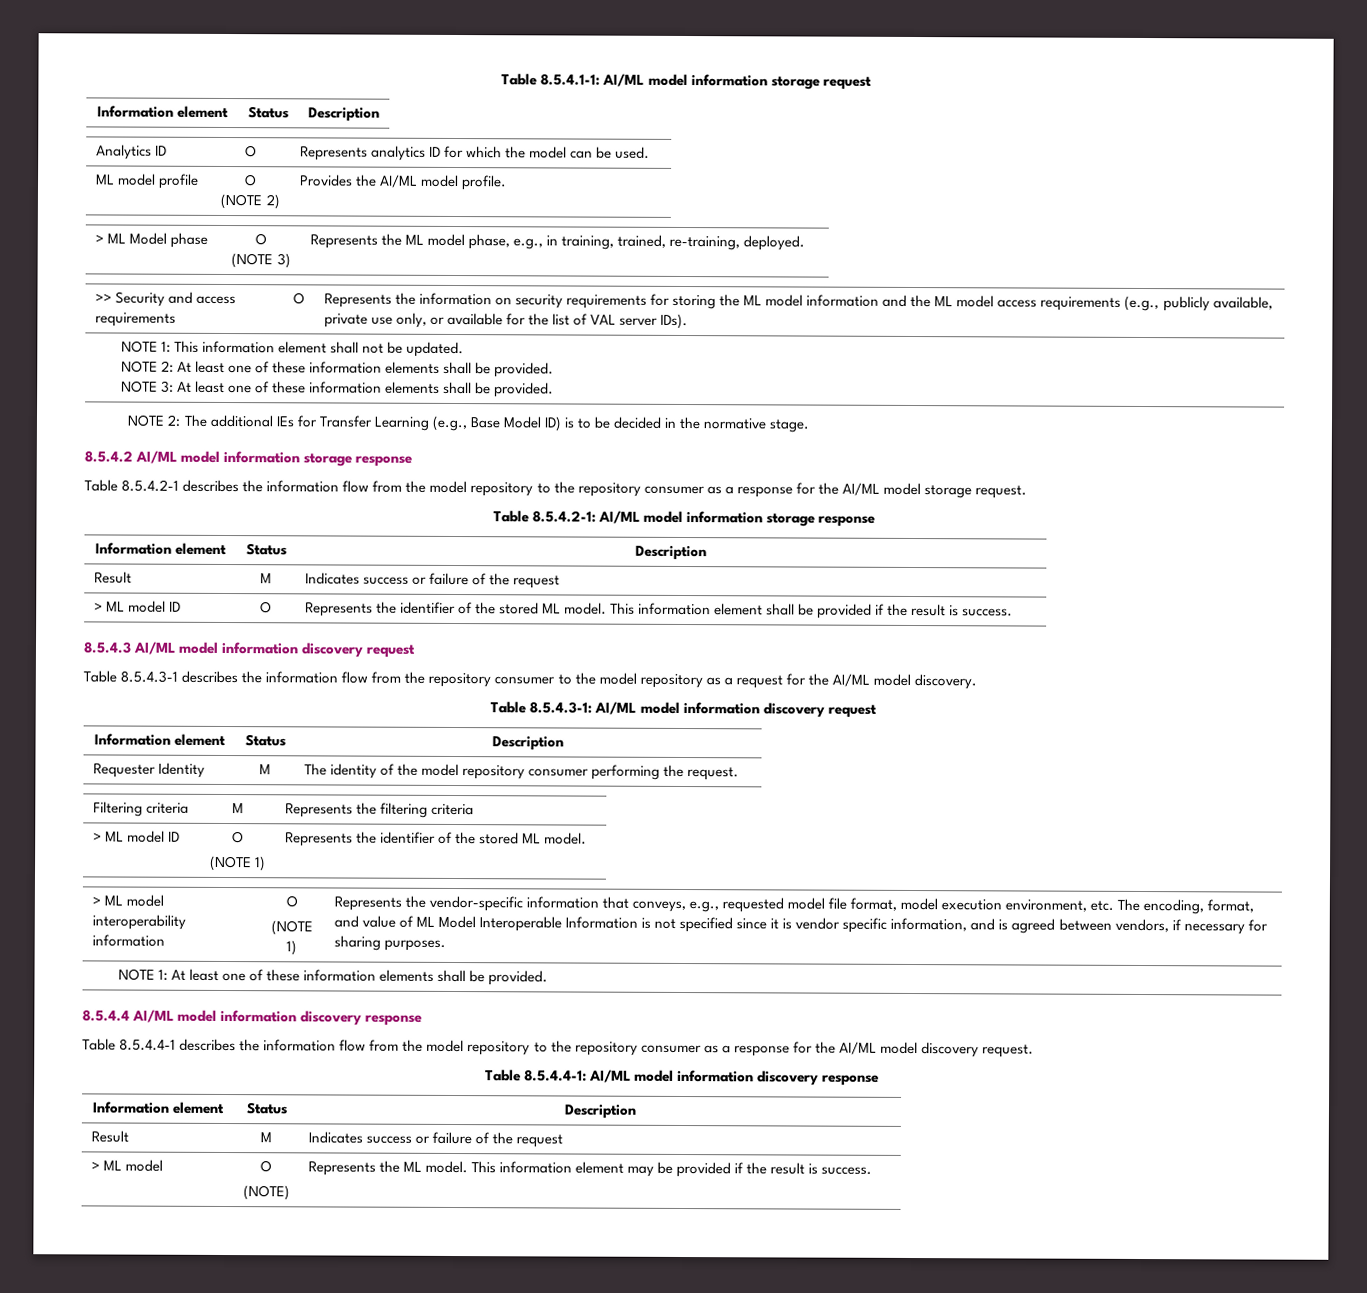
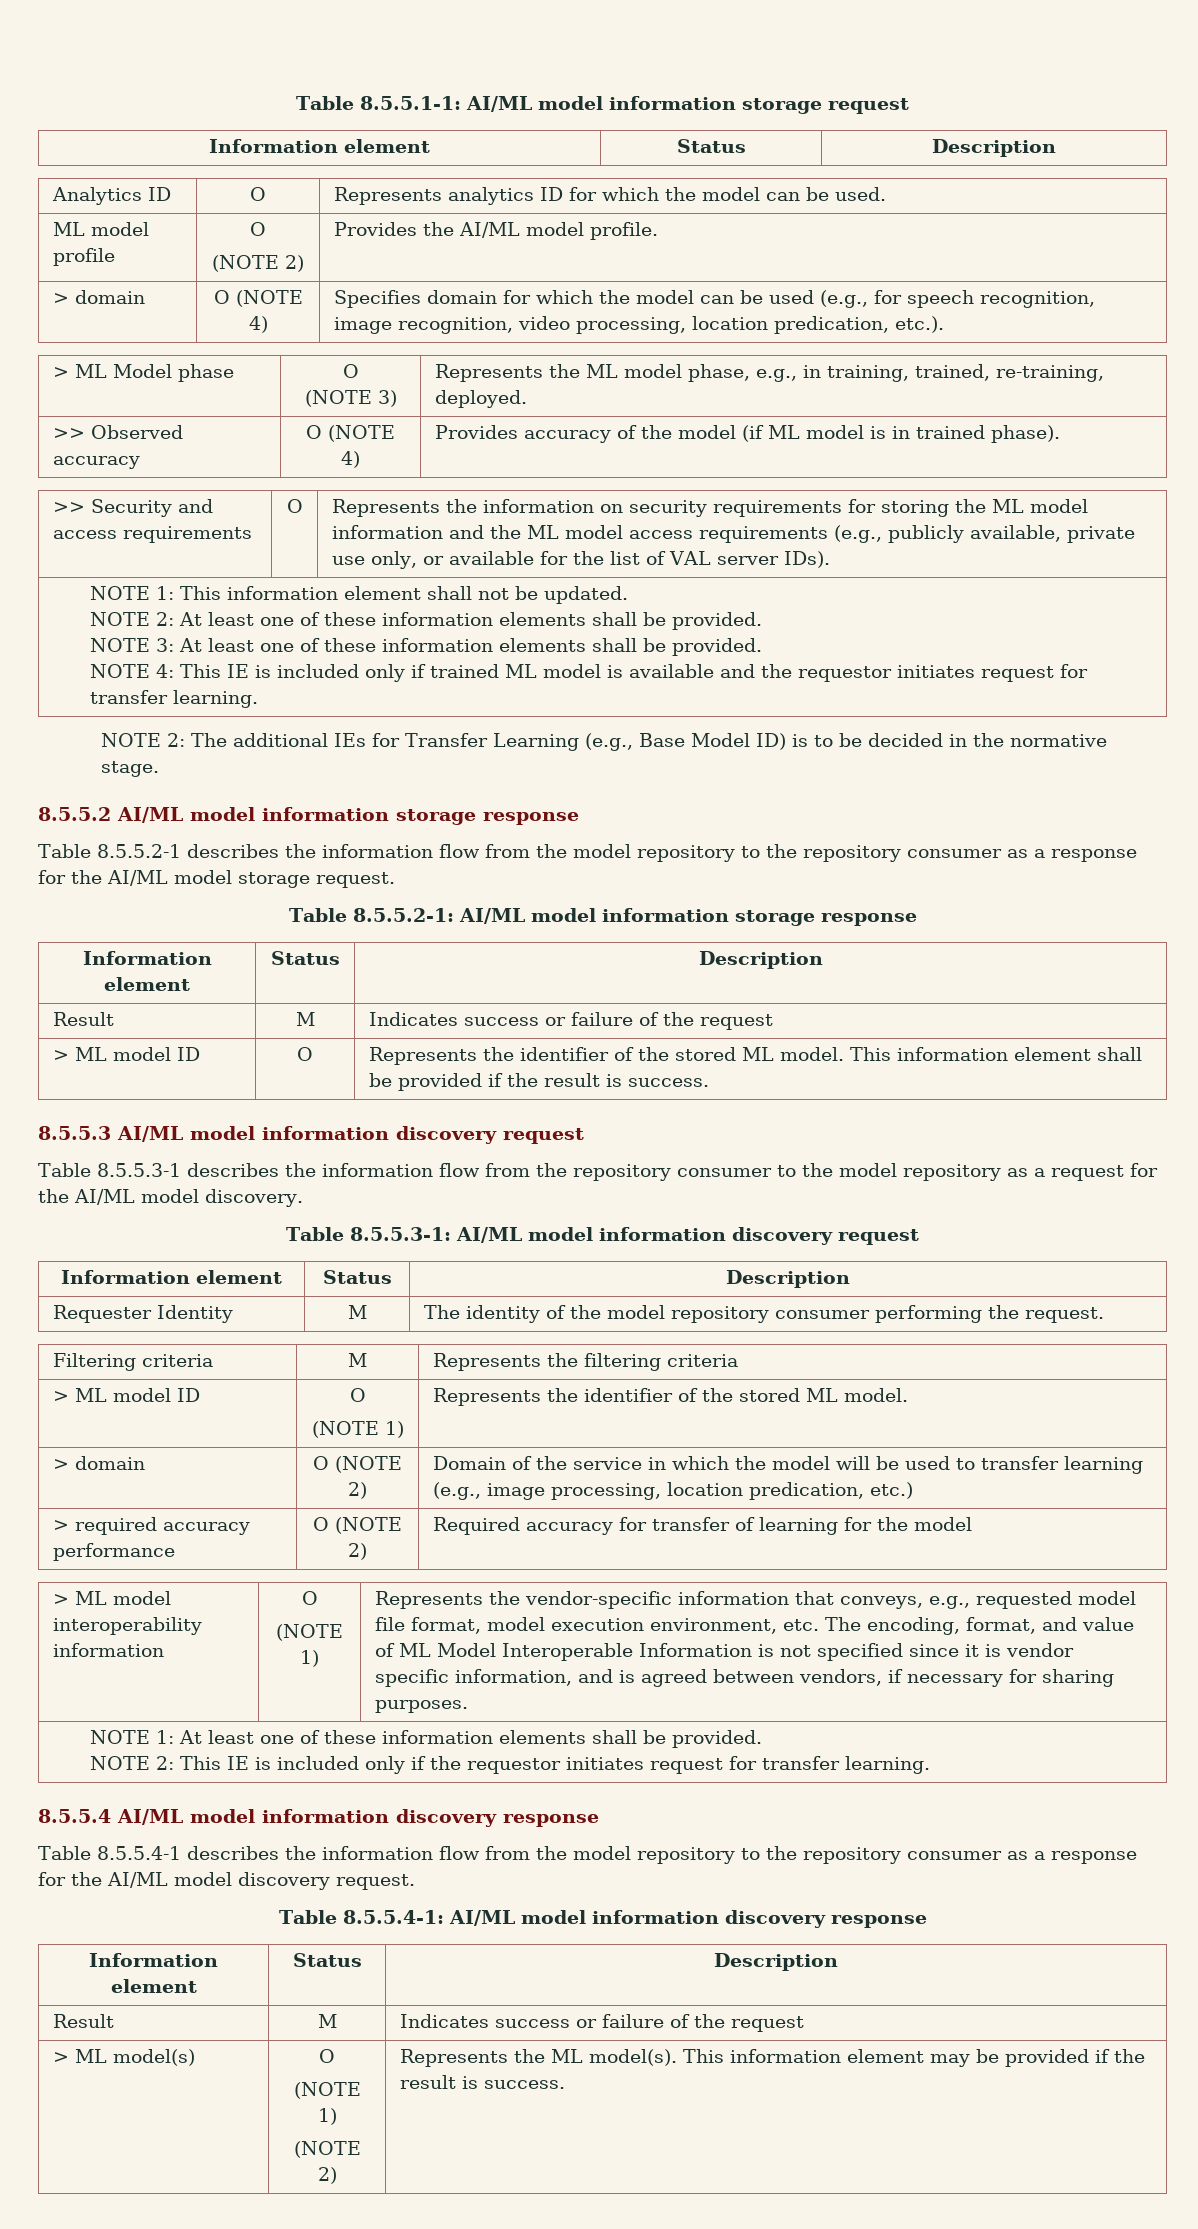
[501,73,601,86] Table 8.5.4.1-1: -> [296,96,461,110] Table 8.5.5.1-1:
(507, 183) none -> [52,290,145,304] [213,290,303,307] [248,316,268,333] [333,290,1095,308] [333,316,944,334] // > domain | O (NOTE 4) | Specifies domain for which the model can be used (e.g., for speech recognition, image recognition, video processing, location predication, etc.).
(806, 243) none -> [52,425,183,439] [52,456,140,469] [306,425,395,442] [341,451,360,468] [434,425,1060,443] // >> Observed accuracy | O (NOTE 4) | Provides accuracy of the model (if ML model is in trained phase).
(555, 390) none -> [90,664,1089,682] [90,690,259,708] // NOTE 4: This IE is included only if trained ML model is available and the requestor initiates request for transfer learning.
[84,450,133,463] 8.5.4.2 -> [38,807,111,821] 8.5.5.2
[121,479,180,492] 8.5.4.2-1 -> [96,844,181,858] 8.5.5.2-1
[531,510,596,523] 8.5.4.2-1: -> [352,908,454,922] 8.5.5.2-1:
[83,641,132,654] 8.5.4.3 -> [38,1126,111,1140] 8.5.5.3
[120,670,179,683] 8.5.4.3-1 -> [96,1163,181,1177] 8.5.5.3-1
[529,701,593,714] 8.5.4.3-1: -> [349,1227,451,1241] 8.5.5.3-1:
(587, 838) none -> [52,1456,145,1470] [313,1456,402,1473] [348,1482,367,1499] [432,1456,1143,1474] [432,1482,913,1500] [52,1517,250,1535] [52,1543,175,1561] [313,1517,402,1534] [348,1543,367,1560] [432,1517,972,1535] // > domain | O (NOTE 2) | Domain of the service in which the model will be used to transfer learning (e.g., image processing, location predication, etc.) // > required accuracy performance | O (NOTE 2) | Required accuracy for transfer of learning for the model
[82,1009,130,1022] // 8.5.4.4 -> [90,1756,931,1774] [38,1809,111,1823] // NOTE 2: This IE is included only if the requestor initiates request for transfer learning. // 8.5.5.4
[119,1038,177,1051] 8.5.4.4-1 -> [96,1846,181,1860] 8.5.5.4-1
[523,1069,587,1082] 8.5.4.4-1: -> [342,1910,444,1924] 8.5.5.4-1:
[124,1159,163,1172] [260,1160,272,1173] [242,1185,290,1201] [307,1160,468,1176] model | O // (NOTE) | Represents the ML model. -> [112,2049,195,2066] [319,2049,335,2063] [293,2082,361,2099] [317,2108,337,2125] [293,2141,361,2158] [317,2167,337,2184] [399,2049,677,2067] model(s) | O // (NOTE 1) // (NOTE 2) | Represents the ML model(s).

